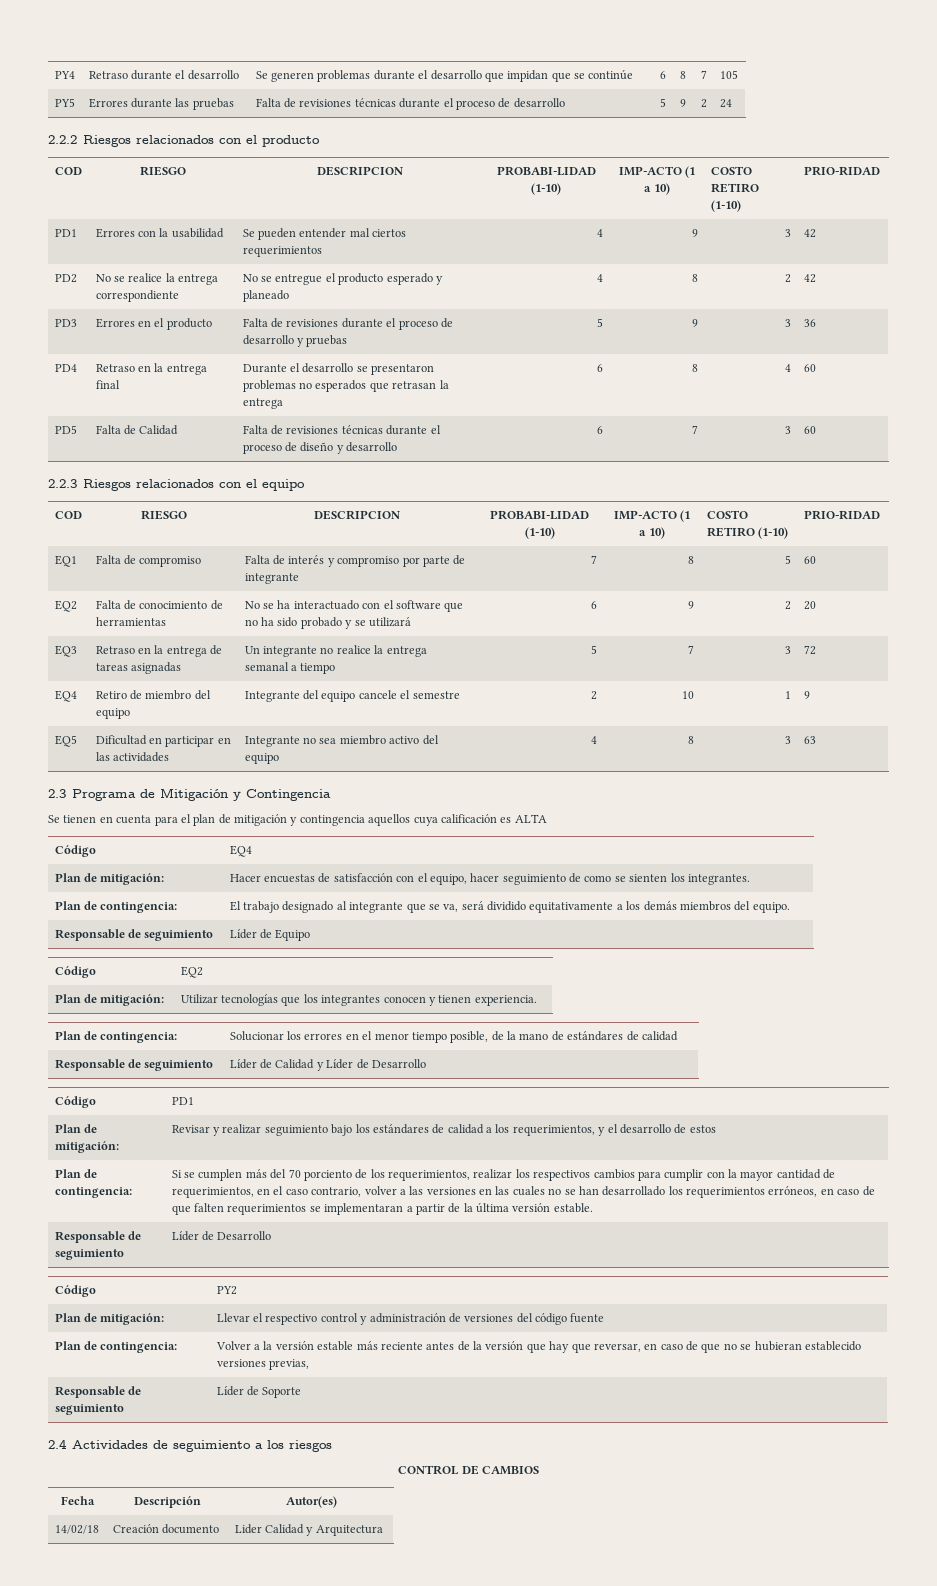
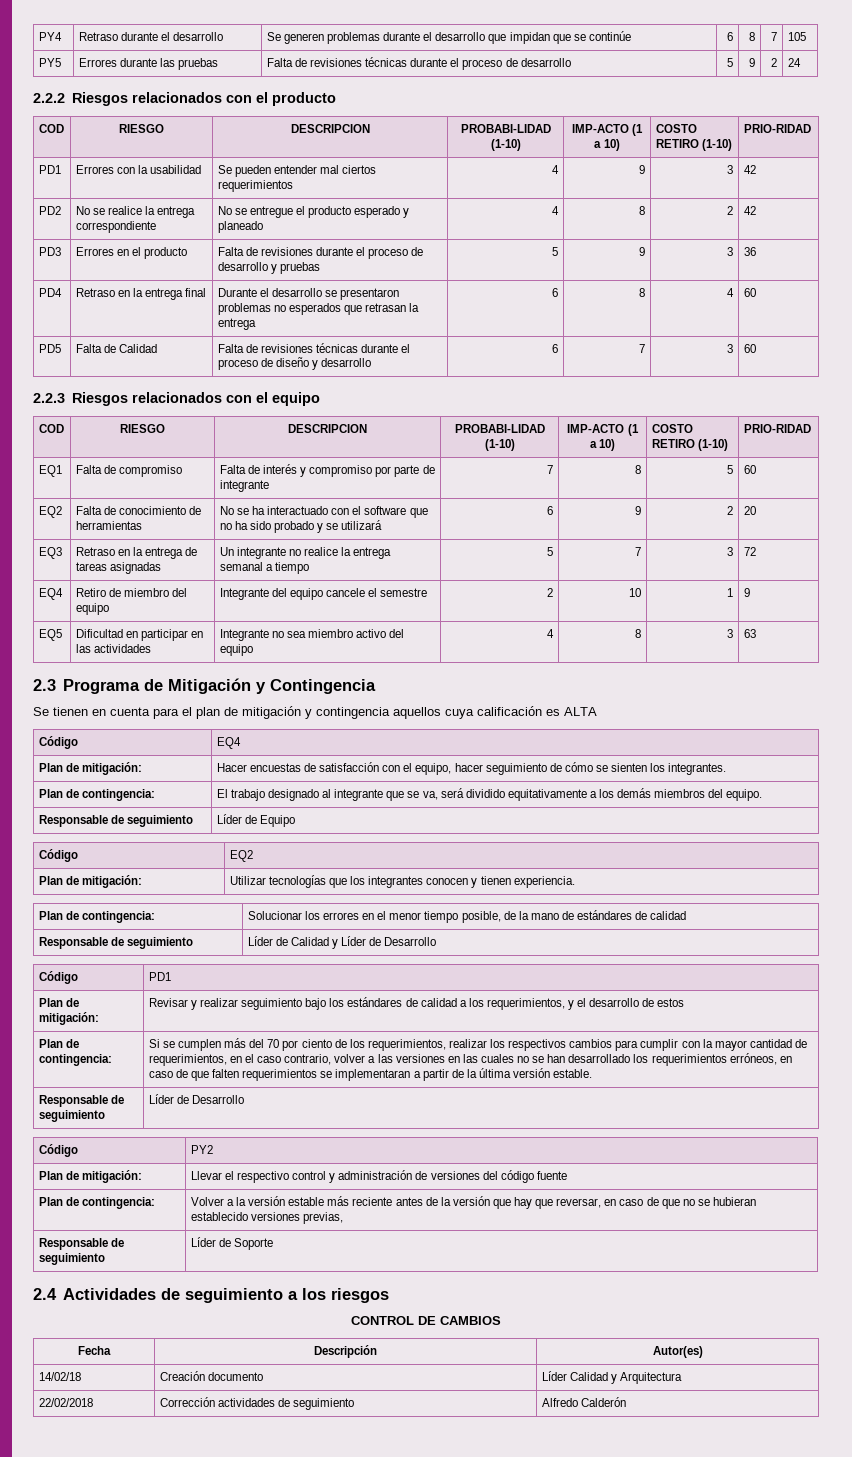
[584,875,612,882] como -> [564,762,593,772] cómo
[303,1170,352,1181] porciento -> [282,1039,332,1051] por ciento
[234,1524,262,1534] Lider -> [541,1371,567,1381] Líder
(383, 1530) none -> [38,1398,93,1407] [159,1397,355,1410] [541,1397,626,1407] // 22/02/2018 | Corrección actividades de seguimiento | Alfredo Calderón

